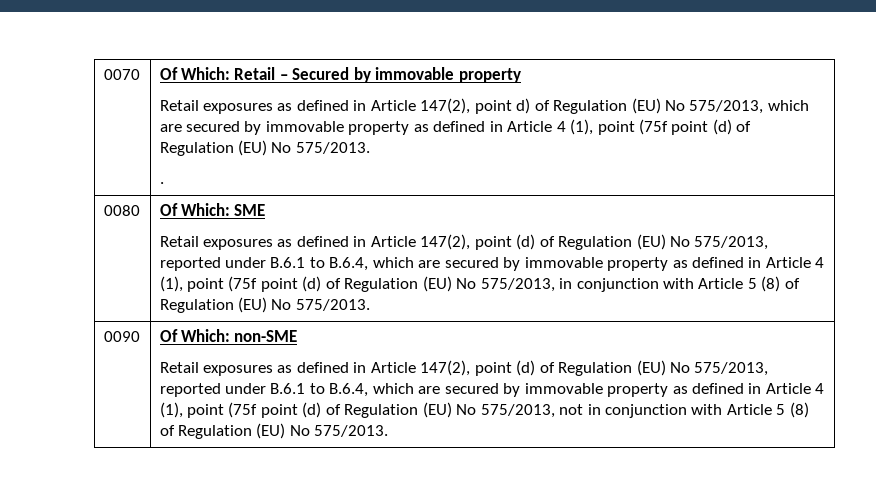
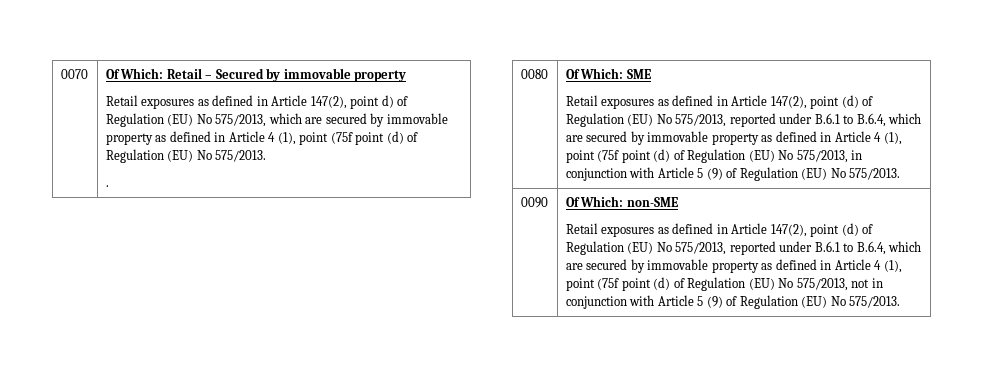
[761,276,781,292] (8) -> [706,168,723,180] (9)
[789,402,809,418] (8) -> [706,296,723,308] (9)

